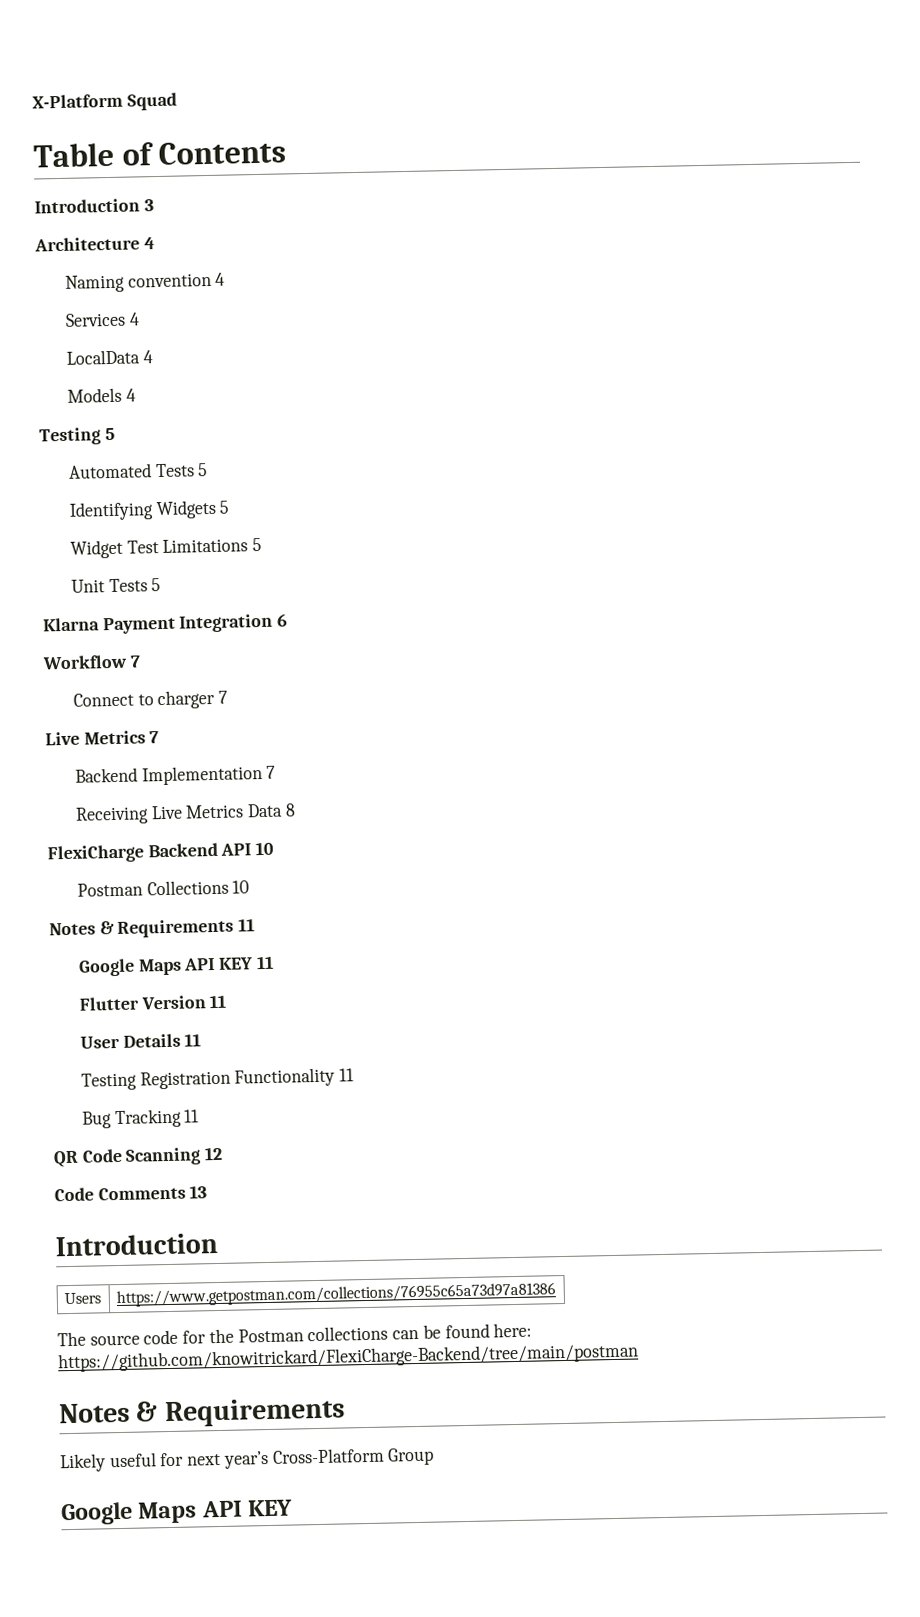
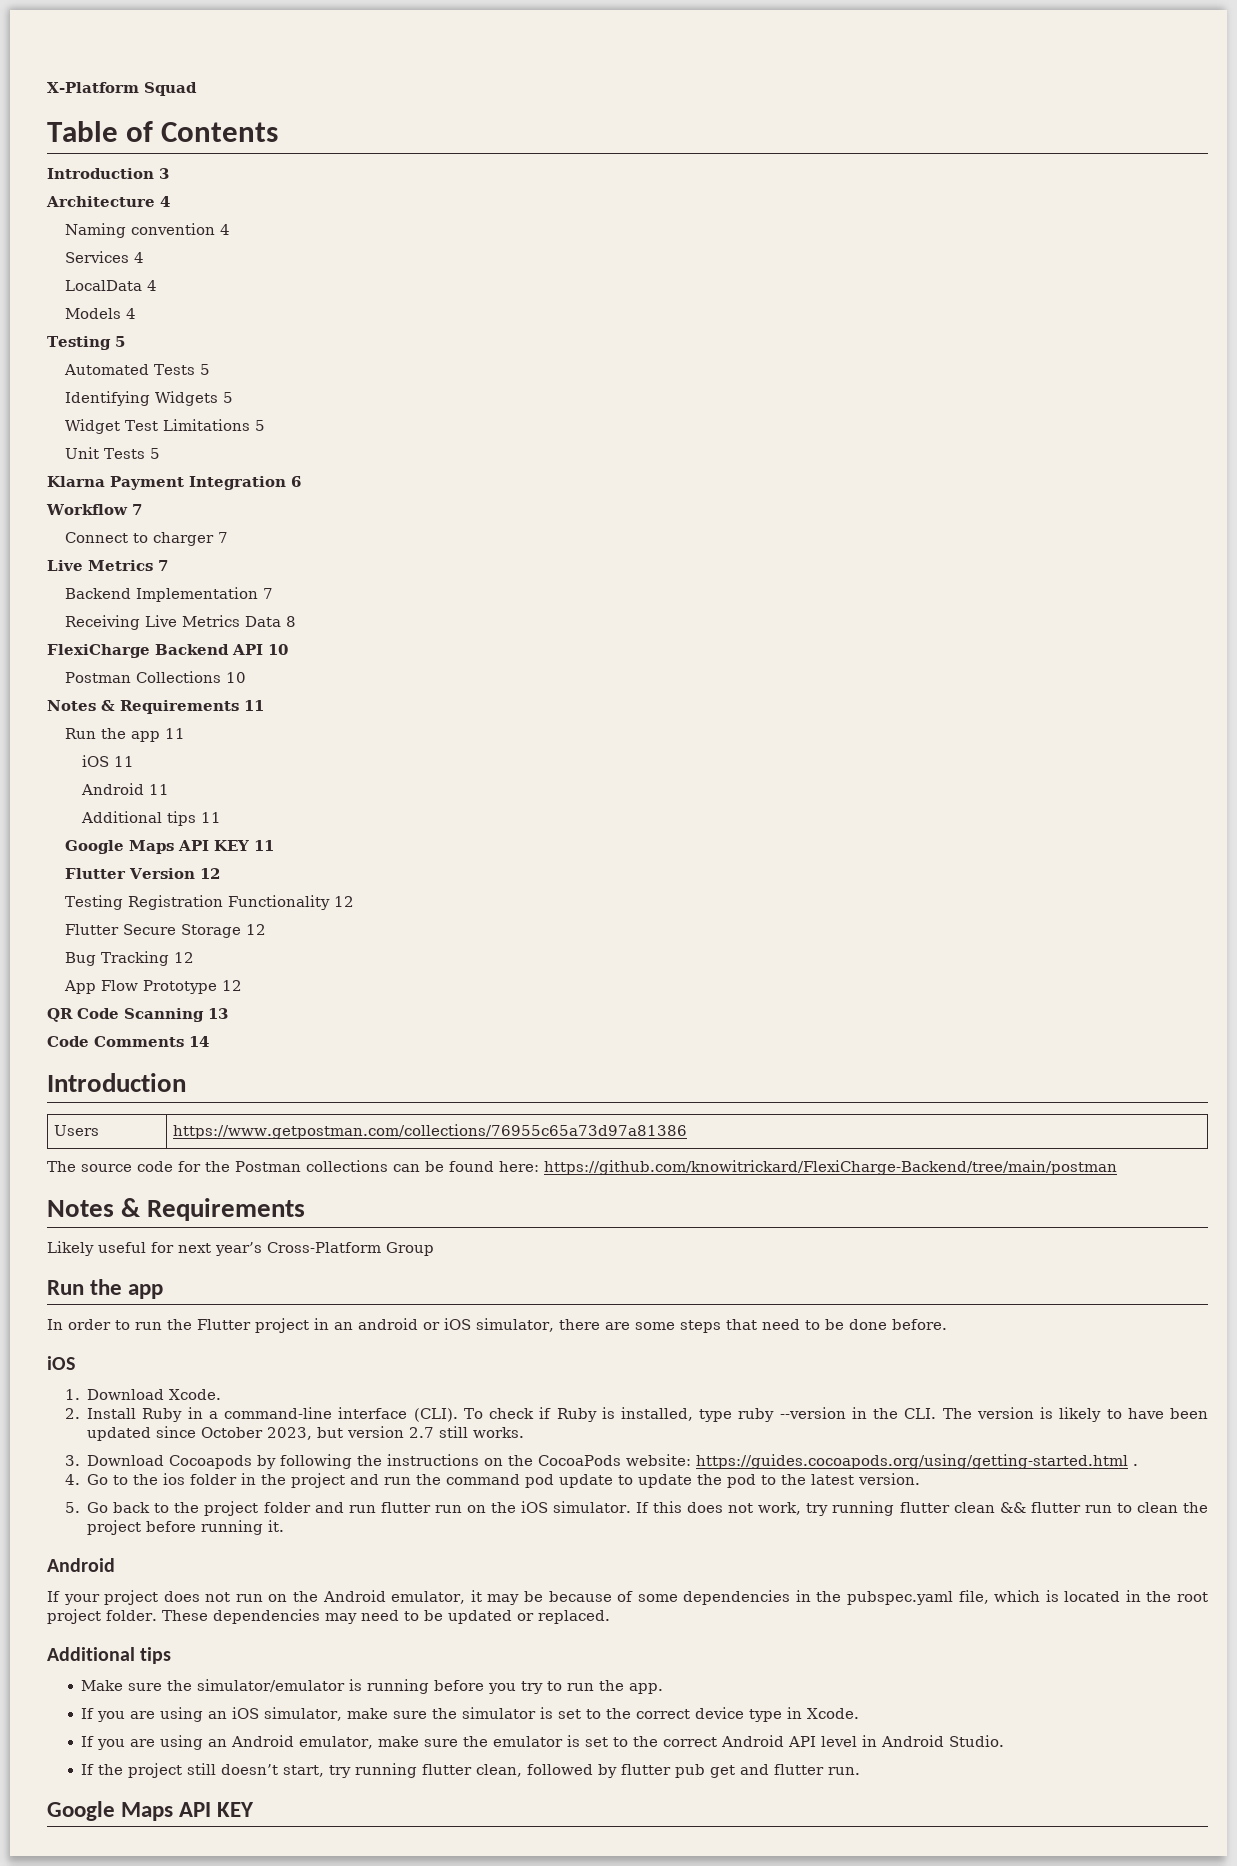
(256, 925) none -> [64,728,185,742] [82,755,135,767] [81,783,170,795] [81,811,222,826] // Run the app 11 // iOS 11 // Android 11 // Additional tips 11
[209,994,227,1009] [79,1033,202,1049] 11 // User Details 11 -> [199,868,220,879] 12
[339,1068,355,1082] [81,1108,200,1129] 11 // Bug Tracking 11 -> [333,896,354,907] [64,924,266,938] [64,951,194,966] [63,980,242,994] 12 // Flutter Secure Storage 12 // Bug Tracking 12 // App Flow Prototype 12
[204,1146,224,1161] 12 -> [208,1008,228,1019] 13
[189,1185,208,1199] 13 -> [189,1036,209,1047] 14
(435, 1456) none -> [47,1279,164,1299] [47,1318,947,1333] [47,1356,75,1370] [64,1389,222,1400] [64,1407,1208,1422] [87,1426,525,1441] [64,1454,1139,1469] [64,1473,921,1488] [64,1501,1208,1516] [87,1520,285,1535] [47,1558,115,1572] [47,1590,1208,1605] [47,1609,610,1624] [47,1647,172,1664] [81,1679,664,1694] [81,1707,860,1722] [81,1735,1005,1750] [81,1763,861,1778] // Run the app // In order to run the Flutter project in an android or iOS simulator, there are some steps that need to be done before. // iOS // 1. Download Xcode. // 2. Install Ruby in a command-line interface (CLI). To check if Ruby is installed, type ruby --version in the CLI. The version is likely to have been updated since October 2023, but version 2.7 still works. // 3. Download Cocoapods by following the instructions on the CocoaPods website: https://guides.cocoapods.org/using/getting-started.html . // 4. Go to the ios folder in the project and run the command pod update to update the pod to the latest version. // 5. Go back to the project folder and run flutter run on the iOS simulator. If this does not work, try running flutter clean && flutter run to clean the project before running it. // Android // If your project does not run on the Android emulator, it may be because of some dependencies in the pubspec.yaml file, which is located in the root project folder. These dependencies may need to be updated or replaced. // Additional tips // Make sure the simulator/emulator is running before you try to run the app. // If you are using an iOS simulator, make sure the simulator is set to the correct device type in Xcode. // If you are using an Android emulator, make sure the emulator is set to the correct Android API level in Android Studio. // If the project still doesn’t start, try running flutter clean, followed by flutter pub get and flutter run.

